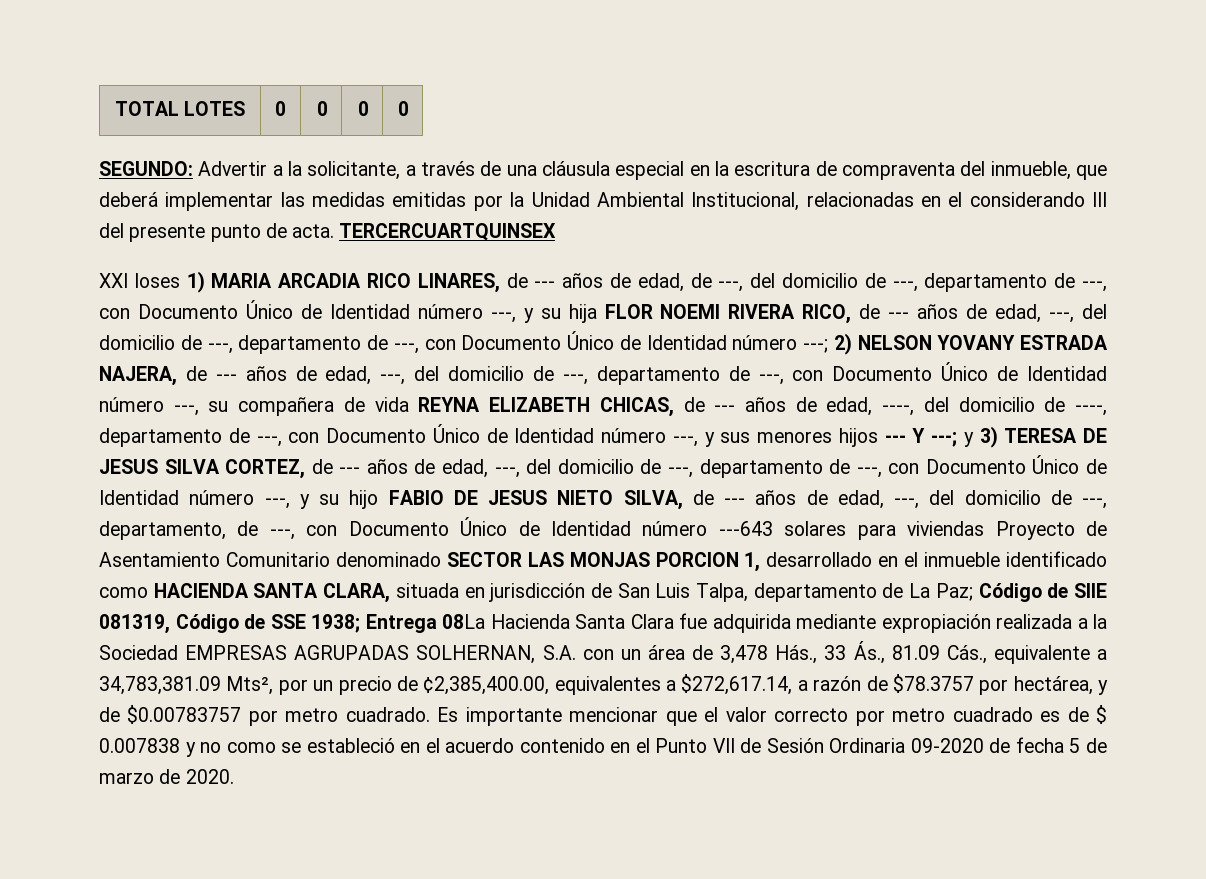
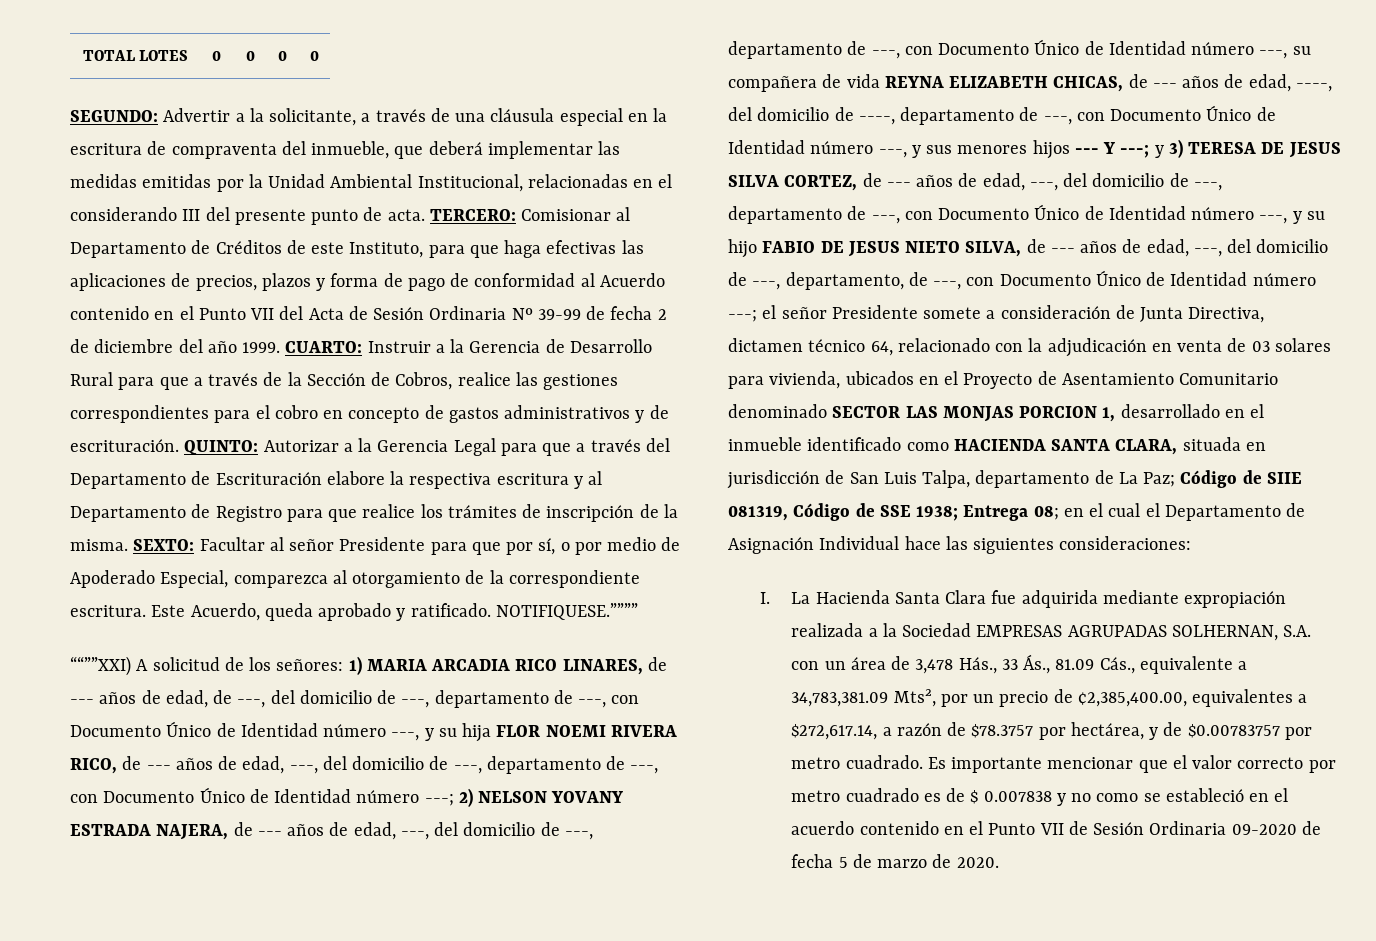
[339,223,557,241] [99,273,180,288] TERCERCUARTQUINSEX // XXI loses -> [429,207,631,221] [70,240,644,258] [70,273,665,291] [70,306,667,320] [70,339,652,353] [70,372,619,390] [70,405,669,423] [70,438,670,456] [70,471,603,489] [70,504,678,522] [70,537,681,555] [70,570,640,588] [70,603,638,621] [70,656,344,676] TERCERO: Comisionar al Departamento de Créditos de este Instituto, para que haga efectivas las aplicaciones de precios, plazos y forma de pago de conformidad al Acuerdo contenido en el Punto VII del Acta de Sesión Ordinaria Nº 39-99 de fecha 2 de diciembre del año 1999. CUARTO: Instruir a la Gerencia de Desarrollo Rural para que a través de la Sección de Cobros, realice las gestiones correspondientes para el cobro en concepto de gastos administrativos y de escrituración. QUINTO: Autorizar a la Gerencia Legal para que a través del Departamento de Escrituración elabore la respectiva escritura y al Departamento de Registro para que realice los trámites de inscripción de la misma. SEXTO: Facultar al señor Presidente para que por sí, o por medio de Apoderado Especial, comparezca al otorgamiento de la correspondiente escritura. Este Acuerdo, queda aprobado y ratificado. NOTIFIQUESE.”””” // ““””XXI) A solicitud de los señores:
[718,521,985,540] ---643 solares para viviendas -> [728,305,1265,323] [728,338,1331,357] [728,371,959,389] ---; el señor Presidente somete a consideración de Junta Directiva, dictamen técnico 64, relacionado con la adjudicación en venta de 03 solares para vivienda, ubicados en el
[442,614,485,629] 08La -> [1033,503,1306,521] [728,536,1192,554] [759,592,811,604] 08; en el cual el Departamento de Asignación Individual hace las siguientes consideraciones: // I. La

